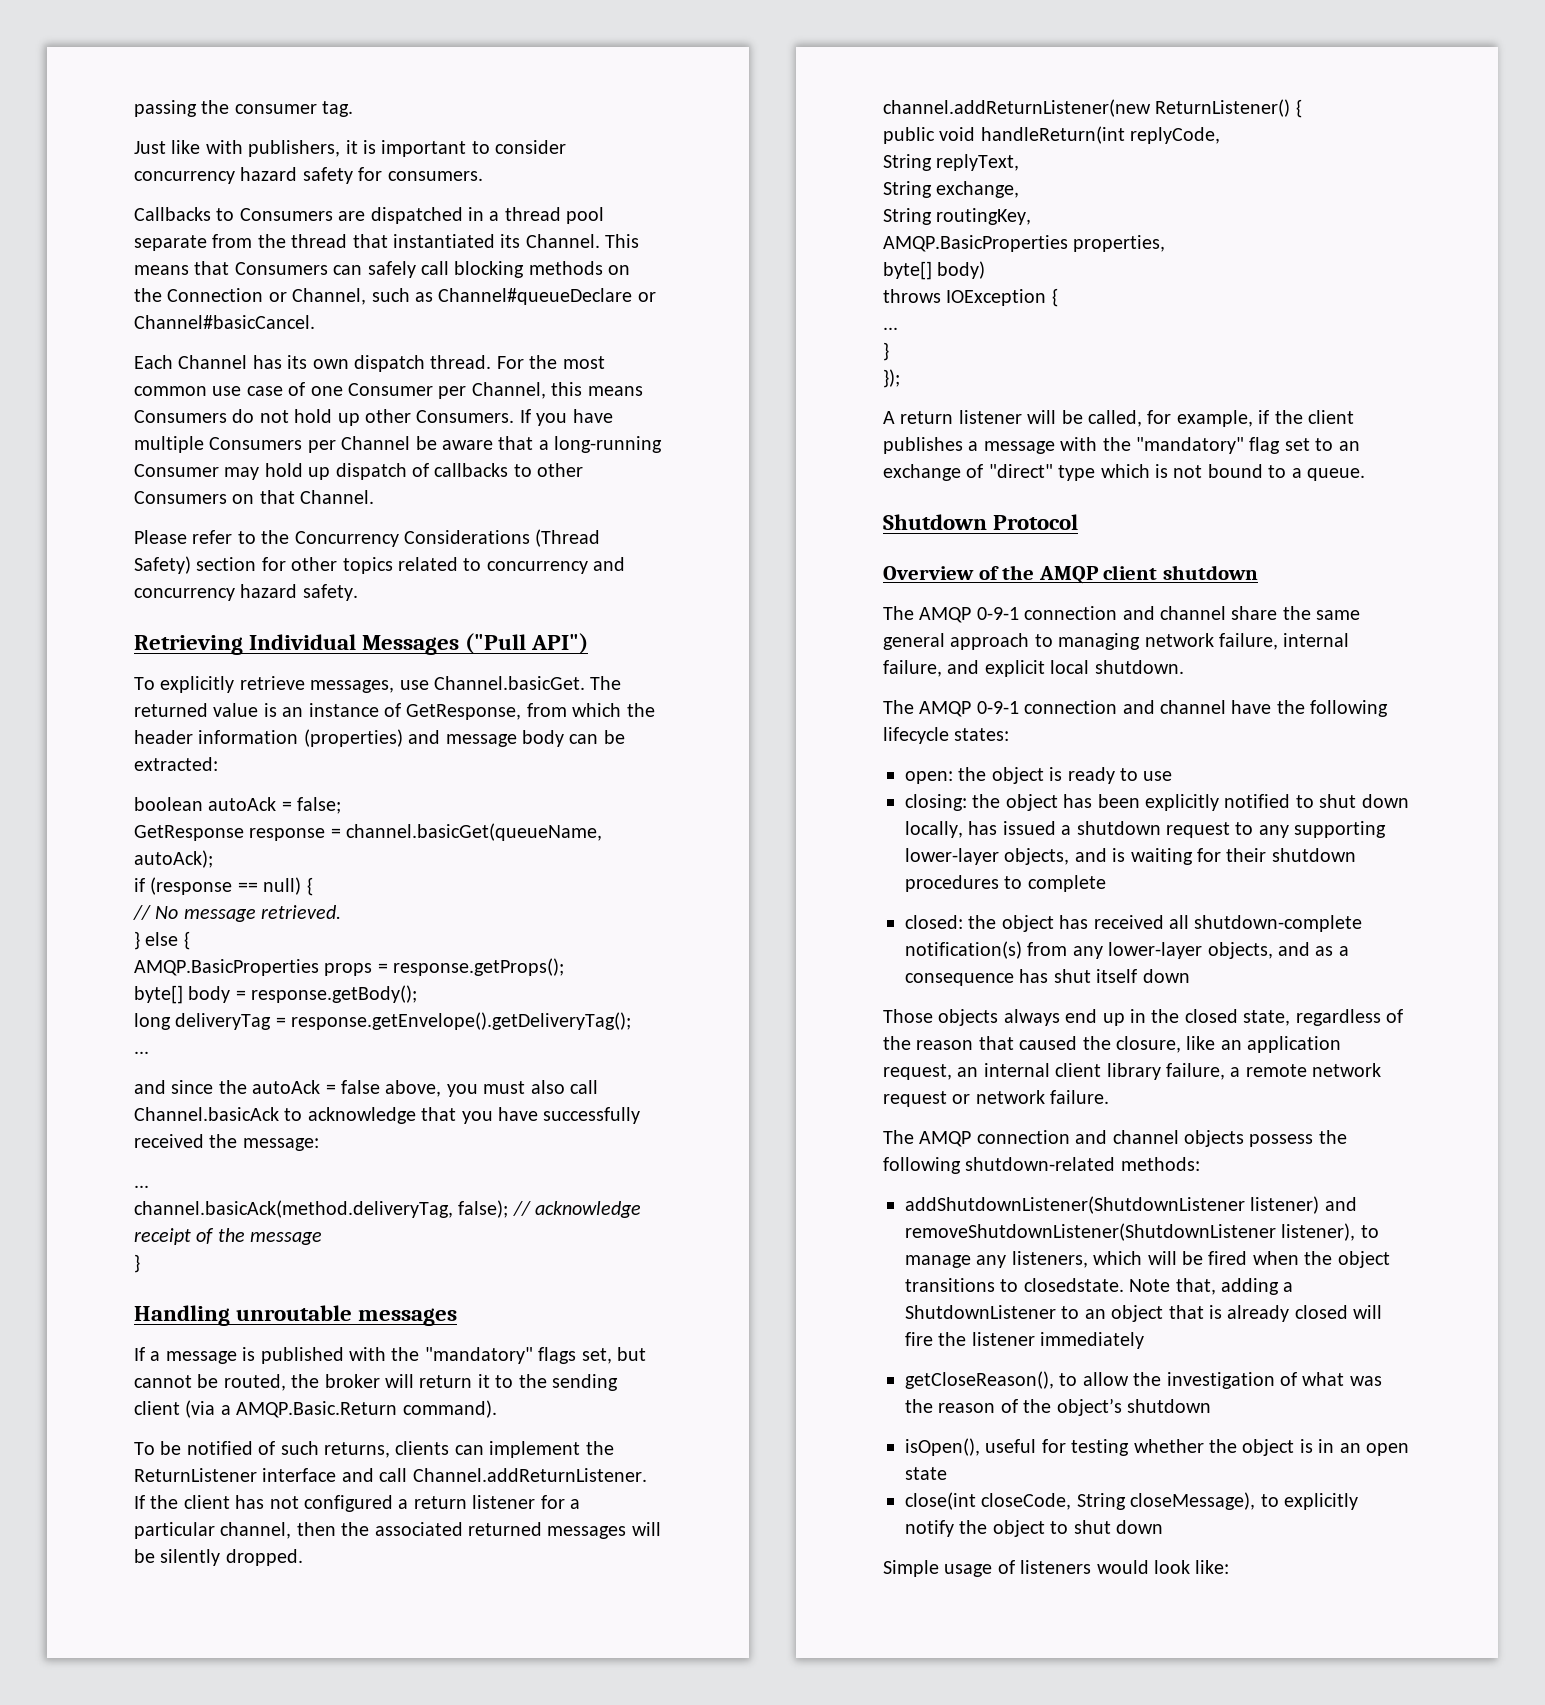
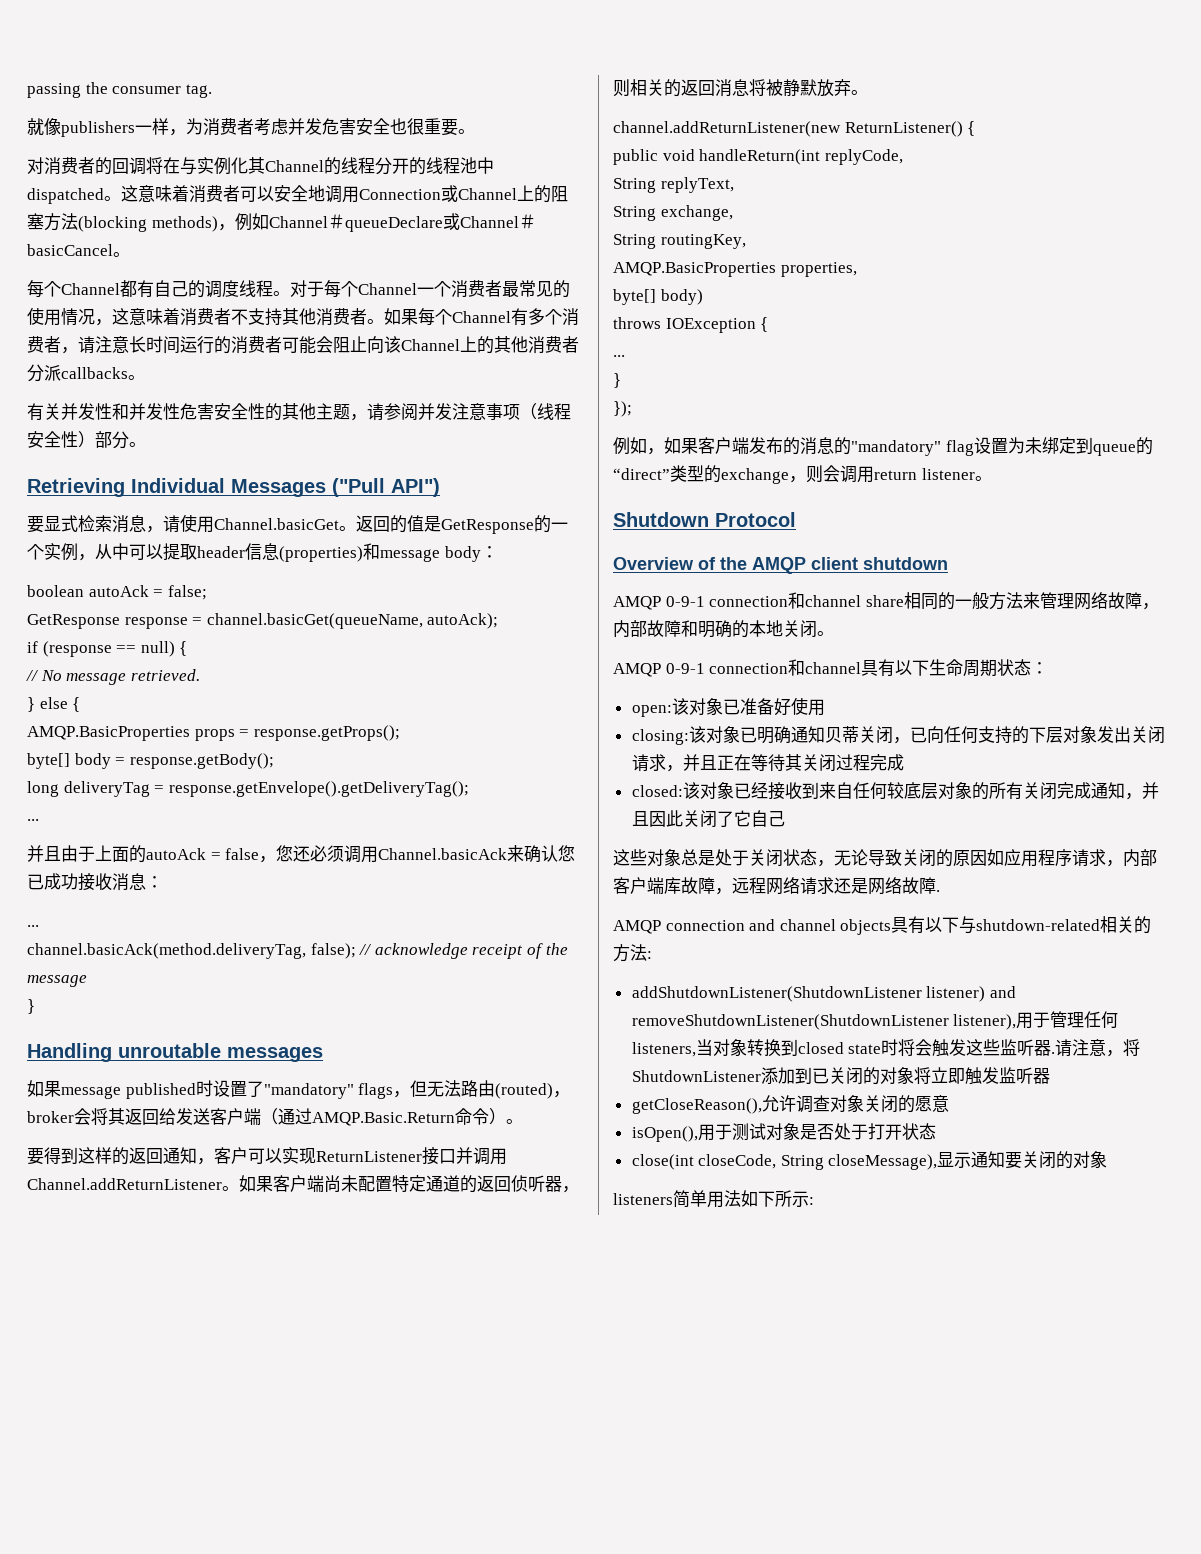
[134,140,567,157] [134,167,483,184] [134,207,605,224] [134,234,640,251] [134,261,631,278] [134,288,656,305] [134,315,315,329] [134,355,605,372] [134,382,643,399] [134,409,613,426] [134,436,663,453] [134,463,584,480] [134,490,375,504] [134,529,601,547] [134,556,626,574] [134,584,358,601] Just like with publishers, it is important to consider concurrency hazard safety for consumers. // Callbacks to Consumers are dispatched in a thread pool separate from the thread that instantiated its Channel. This means that Consumers can safely call blocking methods on the Connection or Channel, such as Channel#queueDeclare or Channel#basicCancel. // Each Channel has its own dispatch thread. For the most common use case of one Consumer per Channel, this means Consumers do not hold up other Consumers. If you have multiple Consumers per Channel be aware that a long-running Consumer may hold up dispatch of callbacks to other Consumers on that Channel. // Please refer to the Concurrency Considerations (Thread Safety) section for other topics related to concurrency and concurrency hazard safety. -> [27,118,475,137] [27,157,494,175] [27,185,568,204] [27,213,536,232] [27,244,130,257] [27,280,570,298] [27,307,579,326] [27,336,579,354] [27,364,145,382] [27,403,571,421] [27,431,146,449] 就像publishers一样，为消费者考虑并发危害安全也很重要。 // 对消费者的回调将在与实例化其Channel的线程分开的线程池中dispatched。这意味着消费者可以安全地调用Connection或Channel上的阻塞方法(blocking methods)，例如Channel＃queueDeclare或Channel＃basicCancel。 // 每个Channel都有自己的调度线程。对于每个Channel一个消费者最常见的使用情况，这意味着消费者不支持其他消费者。如果每个Channel有多个消费者，请注意长时间运行的消费者可能会阻止向该Channel上的其他消费者分派callbacks。 // 有关并发性和并发性危害安全性的其他主题，请参阅并发注意事项（线程安全性）部分。
[134,676,622,693] [134,703,655,720] [134,729,625,747] [134,757,218,771] To explicitly retrieve messages, use Channel.basicGet. The returned value is an instance of GetResponse, from which the header information (properties) and message body can be extracted: -> [27,514,568,534] [27,543,498,562] 要显式检索消息，请使用Channel.basicGet。返回的值是GetResponse的一个实例，从中可以提取header信息(properties)和message body：
[134,1080,598,1097] [134,1107,641,1124] [134,1134,319,1151] and since the autoAck = false above, you must also call Channel.basicAck to acknowledge that you have successfully received the message: -> [27,845,576,863] [27,873,163,891] 并且由于上面的autoAck = false，您还必须调用Channel.basicAck来确认您已成功接收消息：
[134,1347,646,1364] [134,1374,618,1391] [134,1400,497,1418] [134,1441,614,1458] [134,1468,647,1482] [134,1495,580,1512] [134,1522,661,1539] [134,1549,303,1566] If a message is published with the "mandatory" flags set, but cannot be routed, the broker will return it to the sending client (via a AMQP.Basic.Return command). // To be notified of such returns, clients can implement the ReturnListener interface and call Channel.addReturnListener. If the client has not configured a return listener for a particular channel, then the associated returned messages will be silently dropped. -> [27,1080,571,1099] [27,1108,523,1126] [27,1147,507,1165] [27,1175,579,1193] [613,79,868,97] 如果message published时设置了"mandatory" flags，但无法路由(routed)，broker会将其返回给发送客户端（通过AMQP.Basic.Return命令）。 // 要得到这样的返回通知，客户可以实现ReturnListener接口并调用Channel.addReturnListener。如果客户端尚未配置特定通道的返回侦听器，则相关的返回消息将被静默放弃。
[883,410,1354,427] [883,437,1360,454] [883,464,1365,481] A return listener will be called, for example, if the client publishes a message with the "mandatory" flag set to an exchange of "direct" type which is not bound to a queue. -> [613,437,1153,456] [613,465,992,484] 例如，如果客户端发布的消息的"mandatory" flag设置为未绑定到queue的“direct”类型的exchange，则会调用return listener。
[883,606,1155,623] The AMQP 0-9-1 connection and -> [613,592,806,610] AMQP 0-9-1 connection和
[1282,606,1361,620] [883,633,1350,650] [883,660,1184,677] [883,700,1389,717] [883,727,1010,744] [905,767,1173,784] [905,794,1409,811] [905,821,1387,838] [905,848,1356,865] [905,875,1106,892] [905,915,1363,932] [905,941,1349,959] [905,969,1190,986] [883,1009,1403,1026] [883,1036,1342,1053] [883,1063,1382,1080] [883,1090,1110,1107] [883,1130,914,1144] the same general approach to managing network failure, internal failure, and explicit local shutdown. // The AMQP 0-9-1 connection and channel have the following lifecycle states: // open: the object is ready to use // closing: the object has been explicitly notified to shut down locally, has issued a shutdown request to any supporting lower-layer objects, and is waiting for their shutdown procedures to complete // closed: the object has received all shutdown-complete notification(s) from any lower-layer objects, and as a consequence has shut itself down // Those objects always end up in the closed state, regardless of the reason that caused the closure, like an application request, an internal client library failure, a remote network request or network failure. // The -> [903,592,1159,610] [613,620,834,638] [613,659,1049,677] [631,697,825,717] [631,726,1165,745] [631,754,904,772] [631,782,1159,800] [631,810,785,828] [613,849,1157,867] [613,877,940,895] 相同的一般方法来管理网络故障，内部故障和明确的本地关闭。 // AMQP 0-9-1 connection和channel具有以下生命周期状态： // open:该对象已准备好使用 // closing:该对象已明确通知贝蒂关闭，已向任何支持的下层对象发出关闭请求，并且正在等待其关闭过程完成 // closed:该对象已经接收到来自任何较底层对象的所有关闭完成通知，并且因此关闭了它自己 // 这些对象总是处于关闭状态，无论导致关闭的原因如应用程序请求，内部客户端库故障，远程网络请求还是网络故障. //
[1249,1130,1347,1147] [883,1157,1200,1174] possess the following shutdown-related methods: -> [891,916,1152,934] [613,944,652,962] 具有以下与shutdown-related相关的方法:
[1360,1225,1379,1238] [905,1251,1390,1268] [905,1278,1294,1295] [905,1305,1383,1322] [905,1332,1145,1349] [905,1371,1382,1389] [905,1398,1211,1416] [905,1438,1409,1456] [905,1467,947,1480] [905,1492,1358,1510] [905,1520,1163,1537] [883,1560,1230,1577] to manage any listeners, which will be fired when the object transitions to closedstate. Note that, adding a ShutdownListener to an object that is already closed will fire the listener immediately // getCloseReason(), to allow the investigation of what was the reason of the object’s shutdown // isOpen(), useful for testing whether the object is in an open state // close(int closeCode, String closeMessage), to explicitly notify the object to shut down // Simple usage of listeners would look like: -> [1016,1011,1119,1029] [631,1039,1141,1057] [631,1067,1050,1085] [631,1095,949,1114] [631,1123,936,1142] [631,1151,1108,1170] [613,1190,814,1208] 用于管理任何listeners,当对象转换到closed state时将会触发这些监听器.请注意，将ShutdownListener添加到已关闭的对象将立即触发监听器 // getCloseReason(),允许调查对象关闭的愿意 // isOpen(),用于测试对象是否处于打开状态 // close(int closeCode, String closeMessage),显示通知要关闭的对象 // listeners简单用法如下所示:

